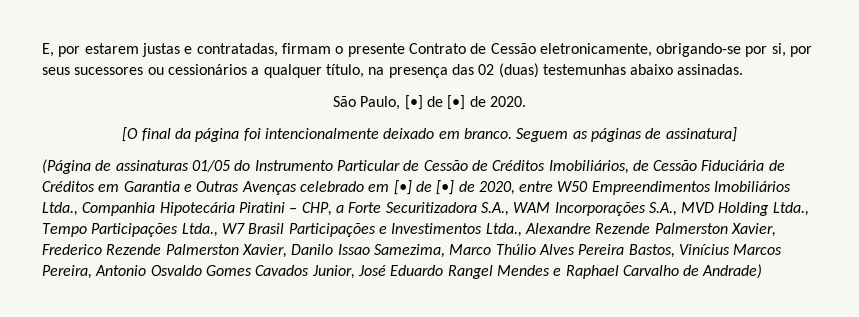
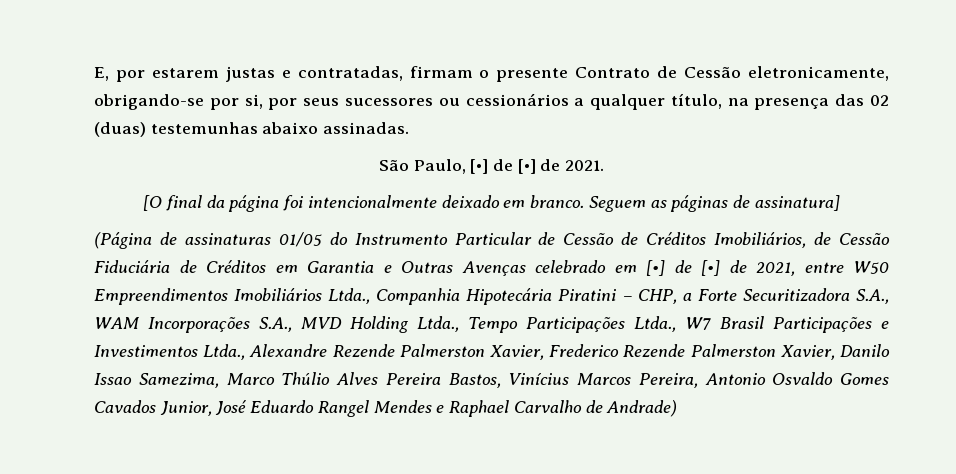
[489,96,526,107] 2020. -> [565,160,605,171] 2021.
[478,181,515,195] 2020, -> [756,262,795,276] 2021,

